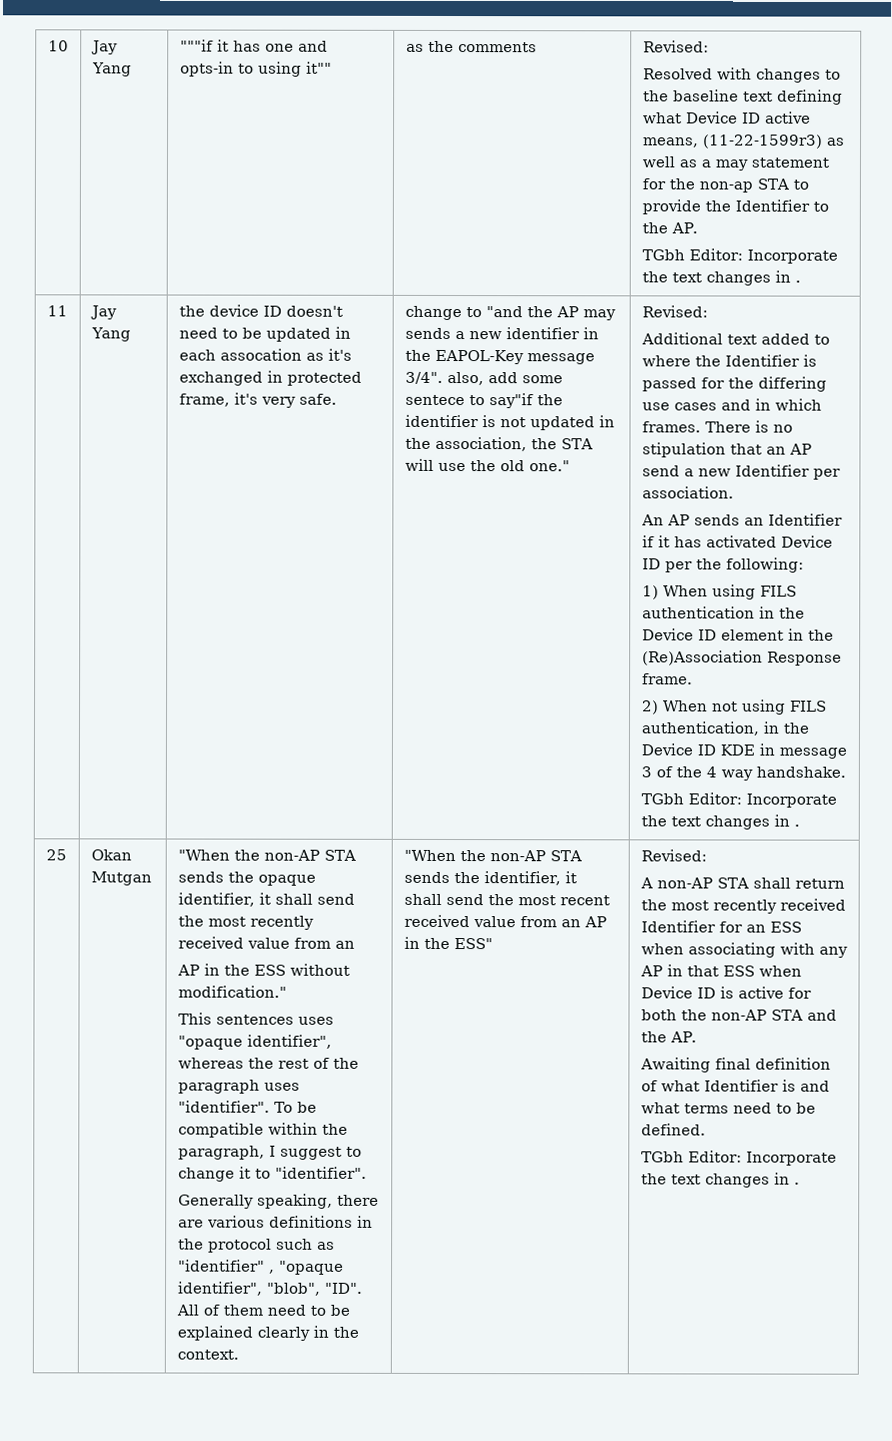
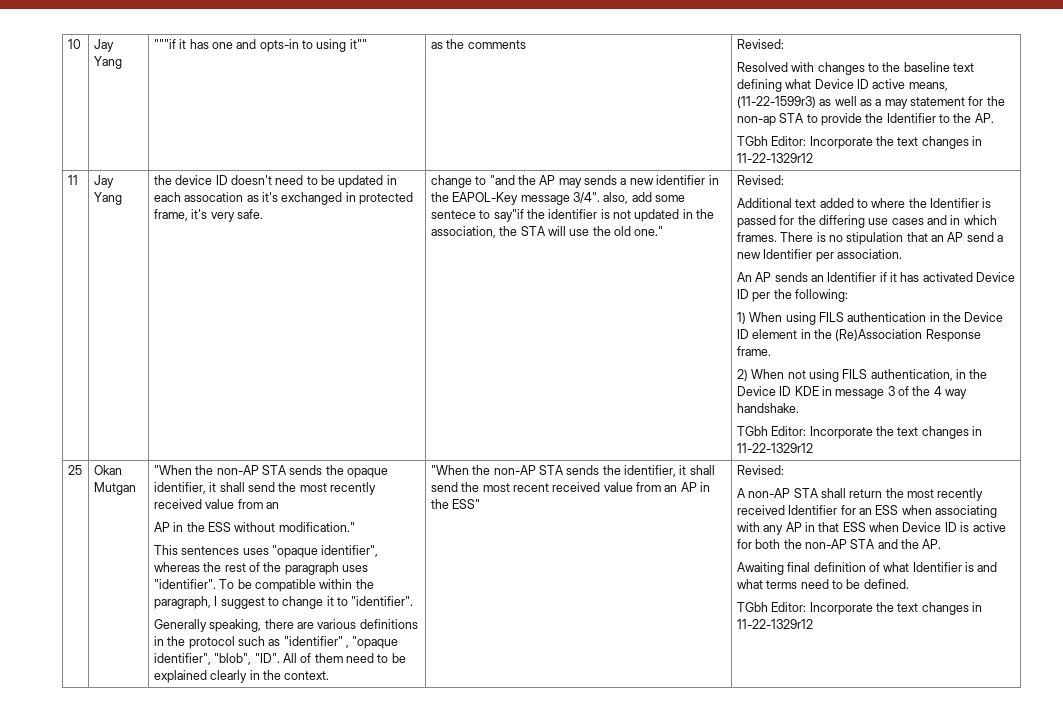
[794,280,801,283] . -> [736,153,813,163] 11-22-1329r12
[793,824,800,827] . -> [736,443,813,453] 11-22-1329r12
[793,1182,800,1185] . -> [736,619,813,629] 11-22-1329r12

